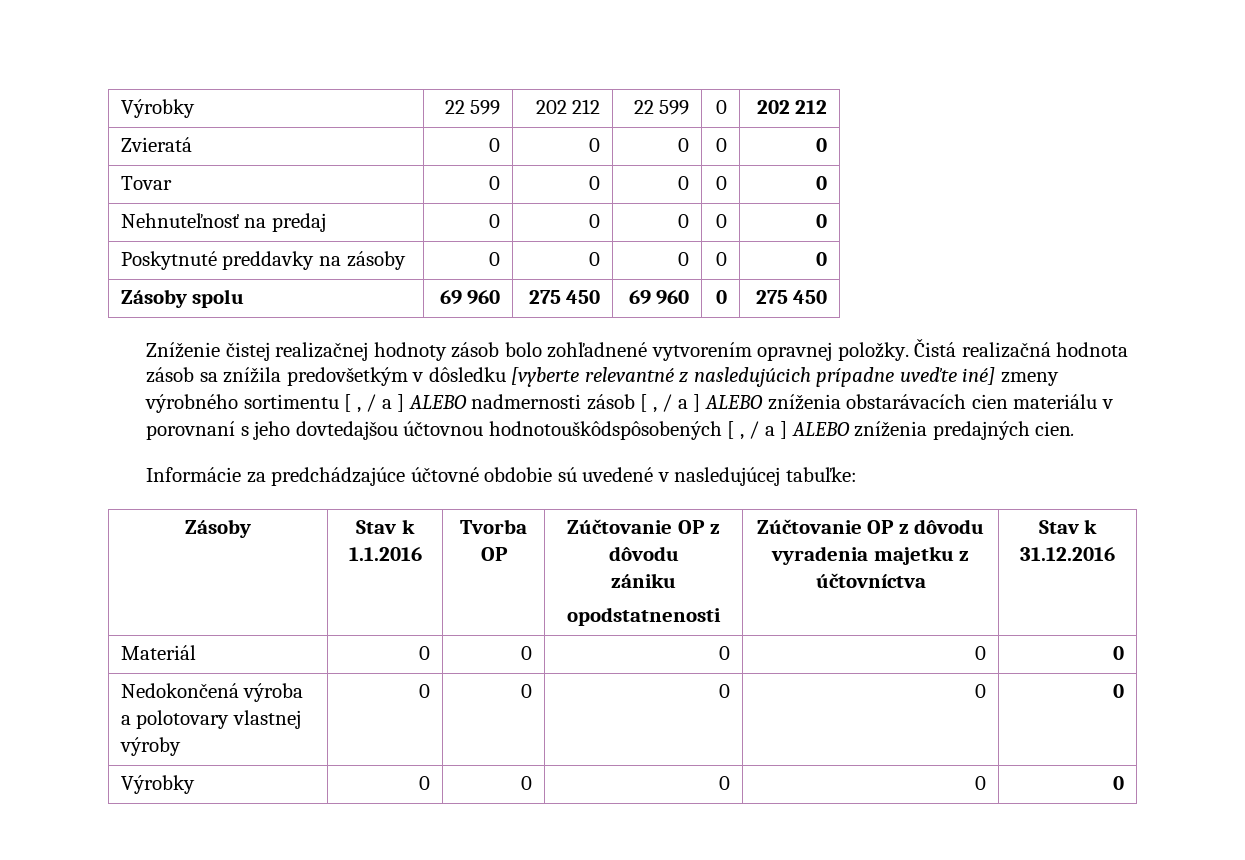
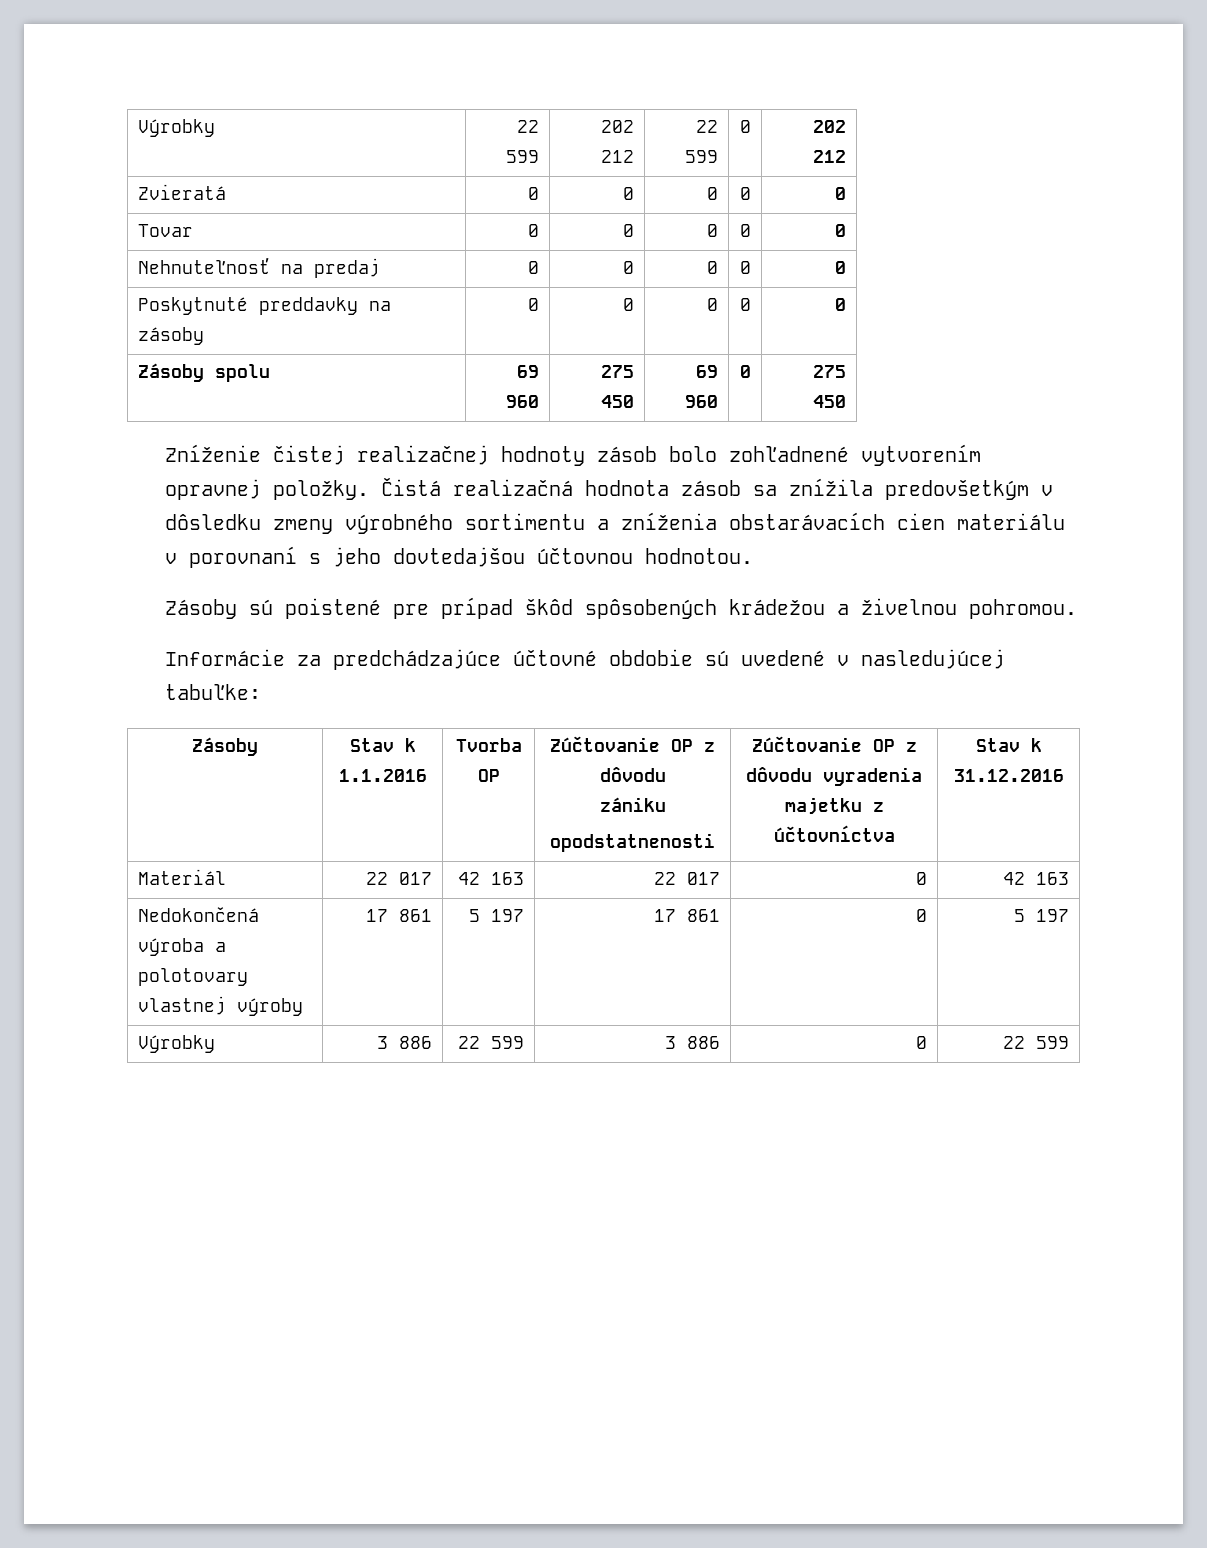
[511,367,1059,387] [144,394,763,413] [vyberte relevantné z nasledujúcich prípadne uveďte iné] zmeny výrobného sortimentu [ , / a ] ALEBO nadmernosti zásob [ , / a ] ALEBO -> [272,513,609,534] zmeny výrobného sortimentu a
[488,421,1076,440] hodnotouškôdspôsobených [ , / a ] ALEBO zníženia predajných cien. -> [644,548,753,564] [164,597,1077,619] hodnotou. // Zásoby sú poistené pre prípad škôd spôsobených krádežou a živelnou pohromou.
[419,646,431,660] [521,646,533,660] [719,646,731,660] [975,646,987,660] [1113,646,1125,660] 0 | 0 | 0 | 0 | 0 -> [366,872,433,885] [458,872,525,885] [654,872,721,885] [916,872,928,885] [1003,872,1070,885] 22 017 | 42 163 | 22 017 | 0 | 42 163
[419,684,431,698] [521,684,533,698] [719,684,731,698] [975,684,987,698] [1113,684,1125,698] [120,775,195,794] [419,776,431,790] [521,776,533,790] [719,776,731,790] [975,776,987,790] [1113,776,1125,790] 0 | 0 | 0 | 0 | 0 // Výrobky | 0 | 0 | 0 | 0 | 0 -> [366,909,433,922] [469,909,525,922] [654,909,721,922] [916,909,928,922] [1014,909,1070,922] [137,1035,215,1053] [377,1036,433,1049] [458,1036,525,1049] [665,1036,721,1049] [916,1036,928,1049] [1003,1036,1070,1049] 17 861 | 5 197 | 17 861 | 0 | 5 197 // Výrobky | 3 886 | 22 599 | 3 886 | 0 | 22 599

